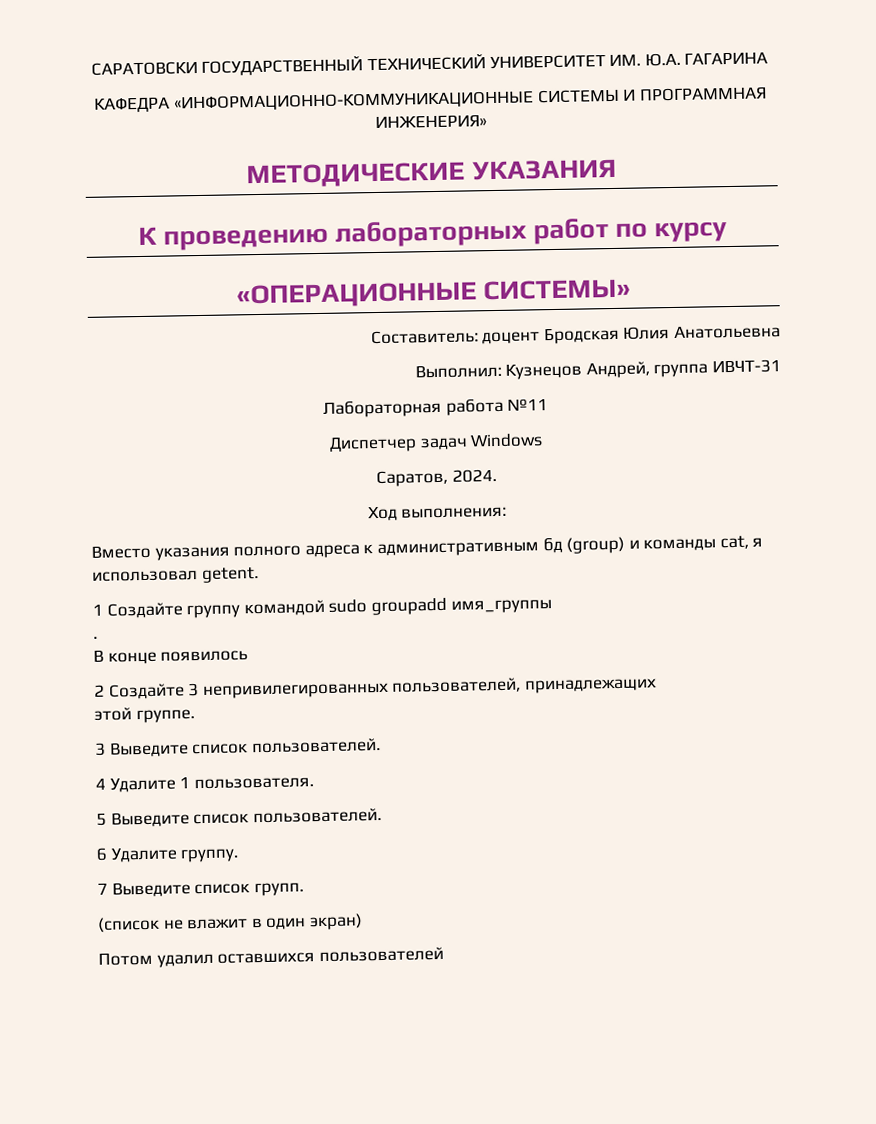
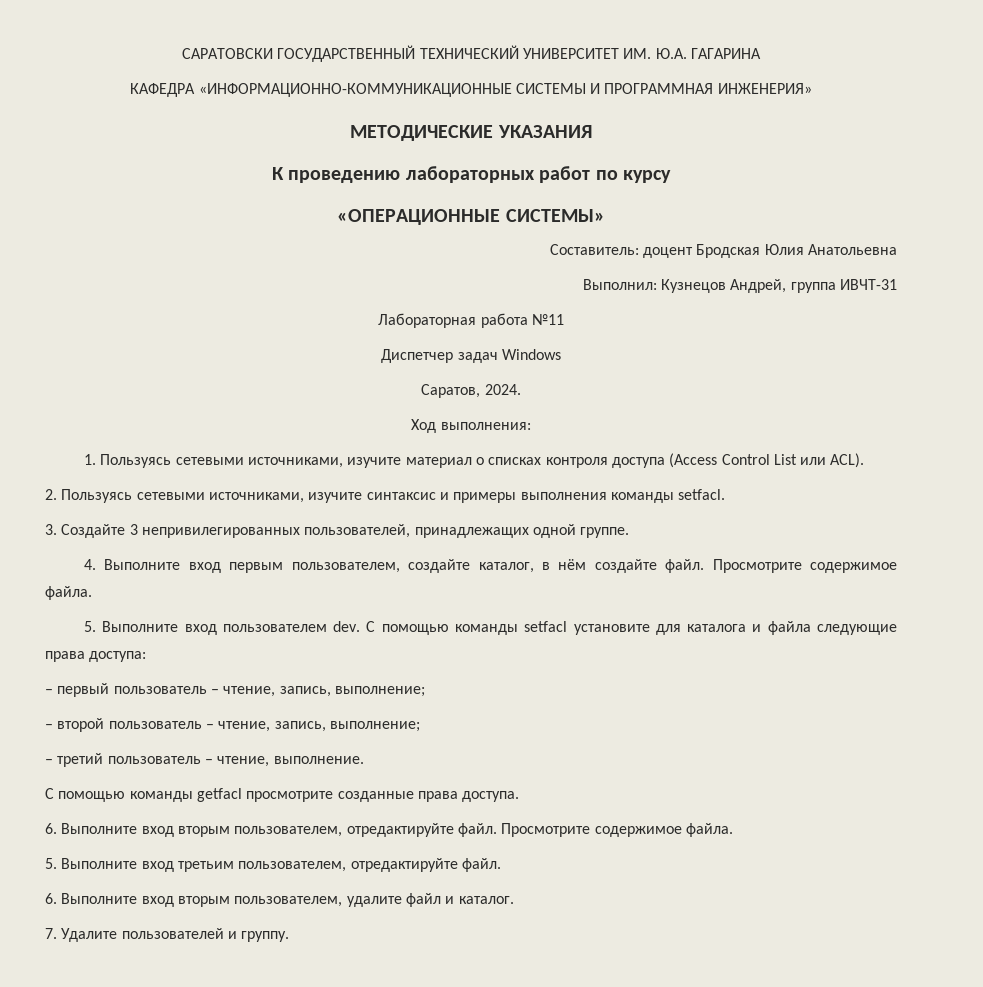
[91,535,764,561] [92,567,259,584] [92,597,552,619] [93,636,98,639] [93,649,249,665] [94,684,105,697] Вместо указания полного адреса к административным бд (group) и команды cat, я использовал getent. // 1 Создайте группу командой sudo groupadd имя_группы // . // В конце появилось // 2 -> [83,453,865,468] [45,489,726,503] [45,524,57,535] 1. Пользуясь сетевыми источниками, изучите материал о списках контроля доступа (Access Control List или ACL). // 2. Пользуясь сетевыми источниками, изучите синтаксис и примеры выполнения команды setfacl. // 3.
[94,707,132,721] // этой -> [532,524,576,538] одной
[95,738,381,758] [95,776,314,793] [96,807,382,828] [96,846,240,863] [97,881,304,898] [97,913,363,933] [98,946,444,968] 3 Выведите список пользователей. // 4 Удалите 1 пользователя. // 5 Выведите список пользователей. // 6 Удалите группу. // 7 Выведите список групп. // (список не влажит в один экран) // Потом удалил оставшихся пользователей -> [83,559,897,573] [45,586,92,600] [83,621,898,635] [45,651,147,662] [45,683,425,697] [45,718,420,732] [45,753,364,767] [45,788,520,802] [45,823,733,837] [45,858,501,872] [45,893,514,907] [45,928,290,942] 4. Выполните вход первым пользователем, создайте каталог, в нём создайте файл. Просмотрите содержимое файла. // 5. Выполните вход пользователем dev. С помощью команды setfacl установите для каталога и файла следующие права доступа: // – первый пользователь – чтение, запись, выполнение; // – второй пользователь – чтение, запись, выполнение; // – третий пользователь – чтение, выполнение. // С помощью команды getfacl просмотрите созданные права доступа. // 6. Выполните вход вторым пользователем, отредактируйте файл. Просмотрите содержимое файла. // 5. Выполните вход третьим пользователем, отредактируйте файл. // 6. Выполните вход вторым пользователем, удалите файл и каталог. // 7. Удалите пользователей и группу.

